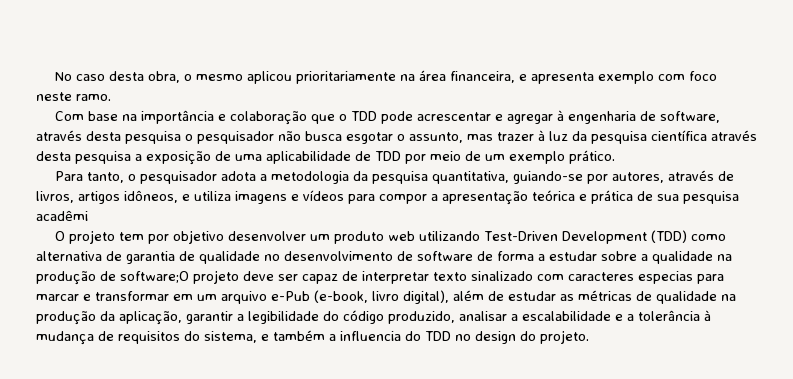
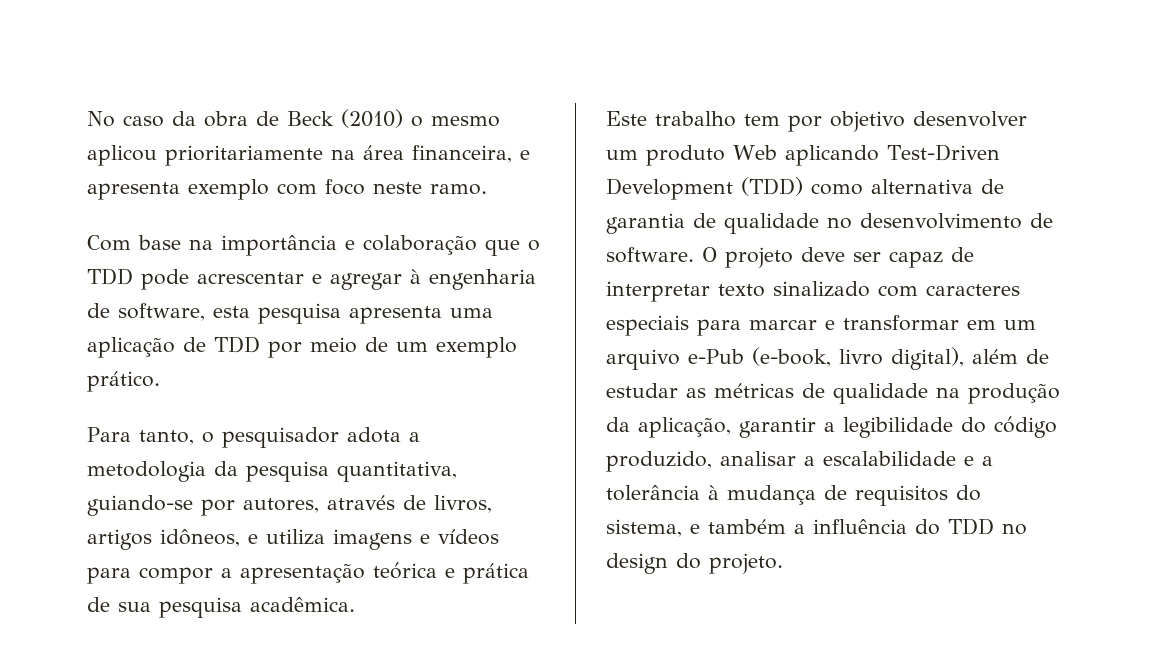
[109,71,181,83] desta obra, -> [172,109,403,128] da obra de Beck (2010)
[36,130,757,144] [36,151,351,165] através desta pesquisa o pesquisador não busca esgotar o assunto, mas trazer à luz da pesquisa científica através desta pesquisa a exposição de uma aplicabilidade -> [213,303,493,324] [87,337,175,358] esta pesquisa apresenta uma aplicação
[36,210,88,221] [55,230,116,244] acadêmi // O projeto -> [250,597,355,612] [606,111,736,127] acadêmica. // Este trabalho
[388,231,481,241] web utilizando -> [733,145,879,166] Web aplicando
[417,251,732,264] [36,271,189,285] software de forma a estudar sobre a qualidade na produção de software;O -> [606,247,717,263] software. O
[638,271,693,284] especias -> [606,315,689,336] especiais
[340,331,401,341] influencia -> [813,519,907,534] influência

